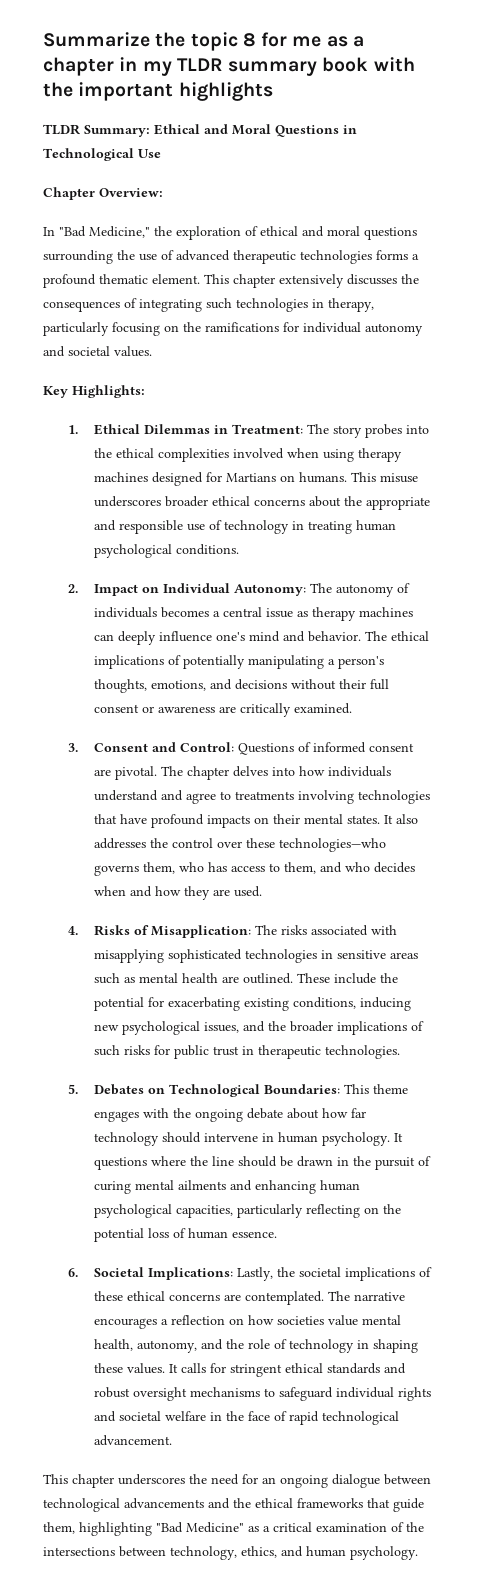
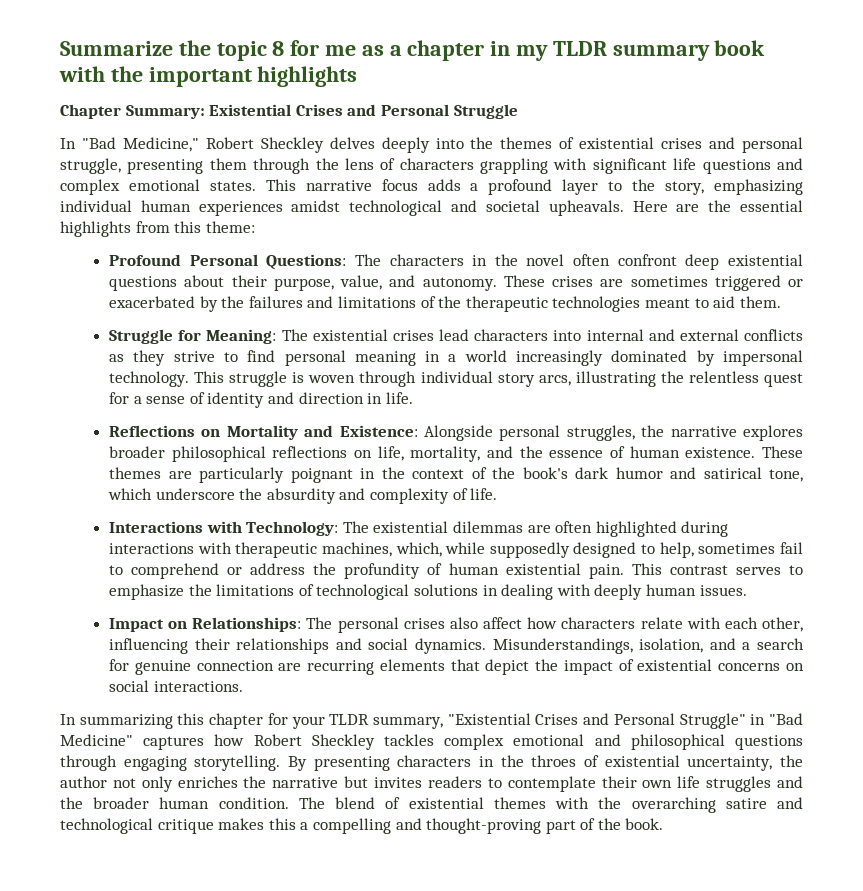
[43,124,357,137] [43,148,161,161] [43,187,163,200] [43,226,417,240] [43,250,419,264] [43,274,419,288] [43,298,374,312] [43,322,423,336] [43,346,152,357] [43,385,145,398] [68,424,429,438] [93,448,402,462] [93,472,418,486] [93,496,430,510] [93,520,396,534] [93,544,239,558] [68,583,410,597] [93,607,413,621] [93,631,429,645] [93,655,384,669] [93,679,389,693] [93,703,352,717] [68,742,414,755] [93,766,391,780] [93,790,430,804] [93,814,418,828] [93,838,386,852] [93,862,415,876] [93,886,262,900] [68,925,397,938] [93,949,418,963] [93,973,398,984] [93,997,411,1011] [93,1021,424,1035] [93,1045,400,1059] [68,1084,408,1097] [93,1108,366,1122] [93,1132,403,1146] [93,1156,431,1170] [93,1180,360,1194] [93,1204,401,1218] [93,1228,277,1242] [68,1267,432,1281] [93,1291,405,1305] [93,1315,401,1329] [93,1339,418,1353] [93,1363,406,1377] [93,1387,431,1401] [93,1411,399,1425] [93,1435,172,1446] [43,1474,431,1488] [43,1498,424,1512] [43,1522,424,1536] [43,1546,418,1560] TLDR Summary: Ethical and Moral Questions in Technological Use // Chapter Overview: // In "Bad Medicine," the exploration of ethical and moral questions surrounding the use of advanced therapeutic technologies forms a profound thematic element. This chapter extensively discusses the consequences of integrating such technologies in therapy, particularly focusing on the ramifications for individual autonomy and societal values. // Key Highlights: // 1. Ethical Dilemmas in Treatment: The story probes into the ethical complexities involved when using therapy machines designed for Martians on humans. This misuse underscores broader ethical concerns about the appropriate and responsible use of technology in treating human psychological conditions. // 2. Impact on Individual Autonomy: The autonomy of individuals becomes a central issue as therapy machines can deeply influence one's mind and behavior. The ethical implications of potentially manipulating a person's thoughts, emotions, and decisions without their full consent or awareness are critically examined. // 3. Consent and Control: Questions of informed consent are pivotal. The chapter delves into how individuals understand and agree to treatments involving technologies that have profound impacts on their mental states. It also addresses the control over these technologies—who governs them, who has access to them, and who decides when and how they are used. // 4. Risks of Misapplication: The risks associated with misapplying sophisticated technologies in sensitive areas such as mental health are outlined. These include the potential for exacerbating existing conditions, inducing new psychological issues, and the broader implications of such risks for public trust in therapeutic technologies. // 5. Debates on Technological Boundaries: This theme engages with the ongoing debate about how far technology should intervene in human psychology. It questions where the line should be drawn in the pursuit of curing mental ailments and enhancing human psychological capacities, particularly reflecting on the potential loss of human essence. // 6. Societal Implications: Lastly, the societal implications of these ethical concerns are contemplated. The narrative encourages a reflection on how societies value mental health, autonomy, and the role of technology in shaping these values. It calls for stringent ethical standards and robust oversight mechanisms to safeguard individual rights and societal welfare in the face of rapid technological advancement. // This chapter underscores the need for an ongoing dialogue between technological advancements and the ethical frameworks that guide them, highlighting "Bad Medicine" as a critical examination of the intersections between technology, ethics, and human psychology. -> [60,104,518,119] [60,137,804,153] [60,158,803,174] [60,179,803,195] [60,200,804,216] [60,221,255,237] [109,254,803,270] [109,275,804,291] [109,296,781,312] [109,329,803,344] [109,350,803,366] [109,371,803,387] [109,392,413,408] [109,425,804,441] [109,446,803,462] [109,467,803,483] [108,488,498,504] [109,521,729,537] [109,542,803,558] [109,563,803,579] [109,584,747,600] [109,617,803,633] [109,638,804,654] [109,659,804,675] [109,680,243,692] [60,713,803,729] [60,734,803,750] [60,755,803,771] [60,776,804,792] [60,797,803,813] [60,818,664,834] Chapter Summary: Existential Crises and Personal Struggle // In "Bad Medicine," Robert Sheckley delves deeply into the themes of existential crises and personal struggle, presenting them through the lens of characters grappling with significant life questions and complex emotional states. This narrative focus adds a profound layer to the story, emphasizing individual human experiences amidst technological and societal upheavals. Here are the essential highlights from this theme: // Profound Personal Questions: The characters in the novel often confront deep existential questions about their purpose, value, and autonomy. These crises are sometimes triggered or exacerbated by the failures and limitations of the therapeutic technologies meant to aid them. // Struggle for Meaning: The existential crises lead characters into internal and external conflicts as they strive to find personal meaning in a world increasingly dominated by impersonal technology. This struggle is woven through individual story arcs, illustrating the relentless quest for a sense of identity and direction in life. // Reflections on Mortality and Existence: Alongside personal struggles, the narrative explores broader philosophical reflections on life, mortality, and the essence of human existence. These themes are particularly poignant in the context of the book's dark humor and satirical tone, which underscore the absurdity and complexity of life. // Interactions with Technology: The existential dilemmas are often highlighted during interactions with therapeutic machines, which, while supposedly designed to help, sometimes fail to comprehend or address the profundity of human existential pain. This contrast serves to emphasize the limitations of technological solutions in dealing with deeply human issues. // Impact on Relationships: The personal crises also affect how characters relate with each other, influencing their relationships and social dynamics. Misunderstandings, isolation, and a search for genuine connection are recurring elements that depict the impact of existential concerns on social interactions. // In summarizing this chapter for your TLDR summary, "Existential Crises and Personal Struggle" in "Bad Medicine" captures how Robert Sheckley tackles complex emotional and philosophical questions through engaging storytelling. By presenting characters in the throes of existential uncertainty, the author not only enriches the narrative but invites readers to contemplate their own life struggles and the broader human condition. The blend of existential themes with the overarching satire and technological critique makes this a compelling and thought-proving part of the book.

